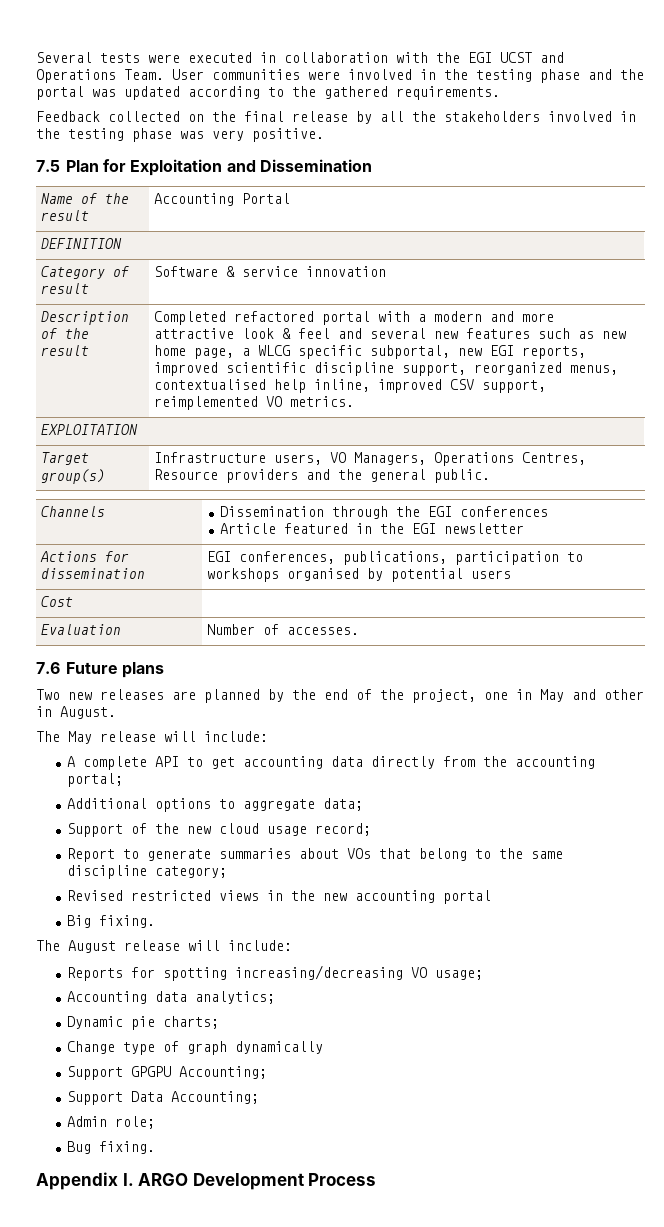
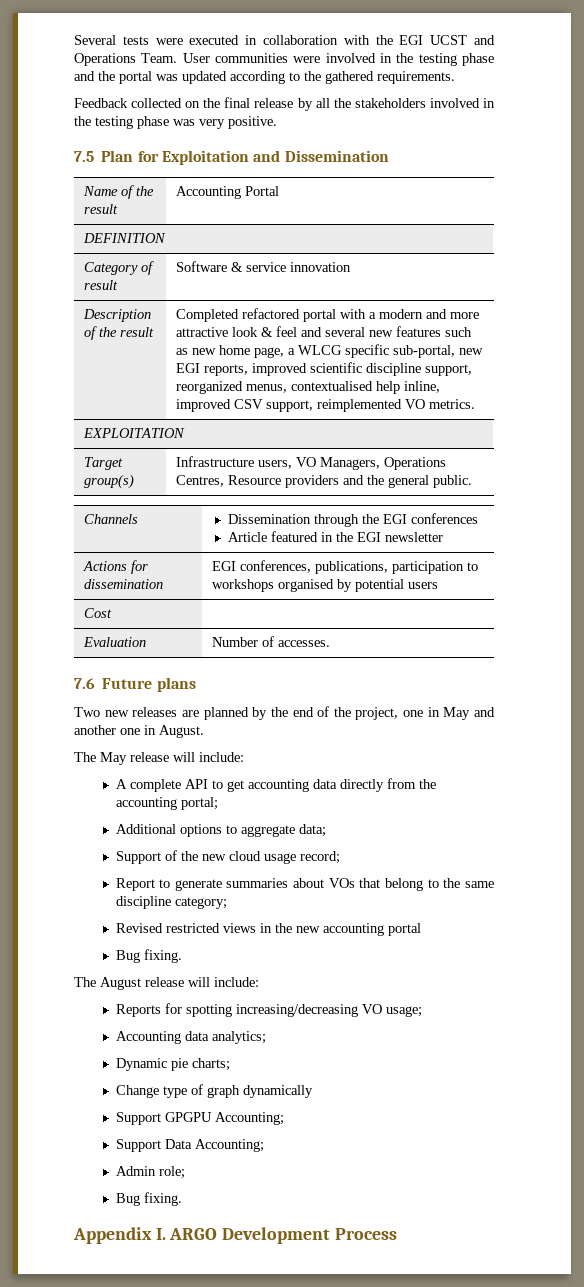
[370,345,451,359] subportal, -> [392,345,455,358] sub-portal,
[604,689,644,700] other -> [74,725,140,735] another one
[66,915,91,928] Big -> [115,950,140,963] Bug

